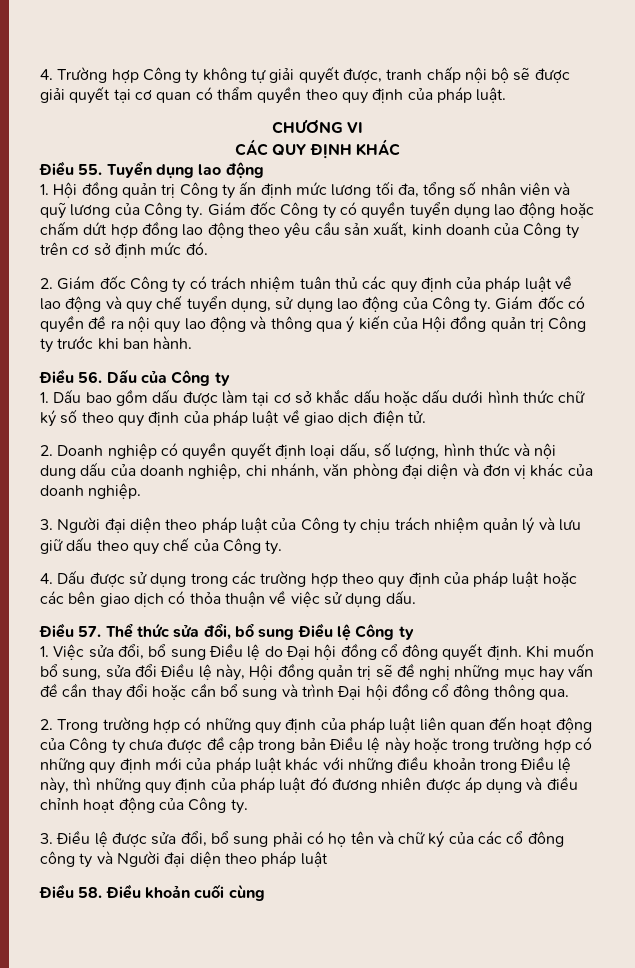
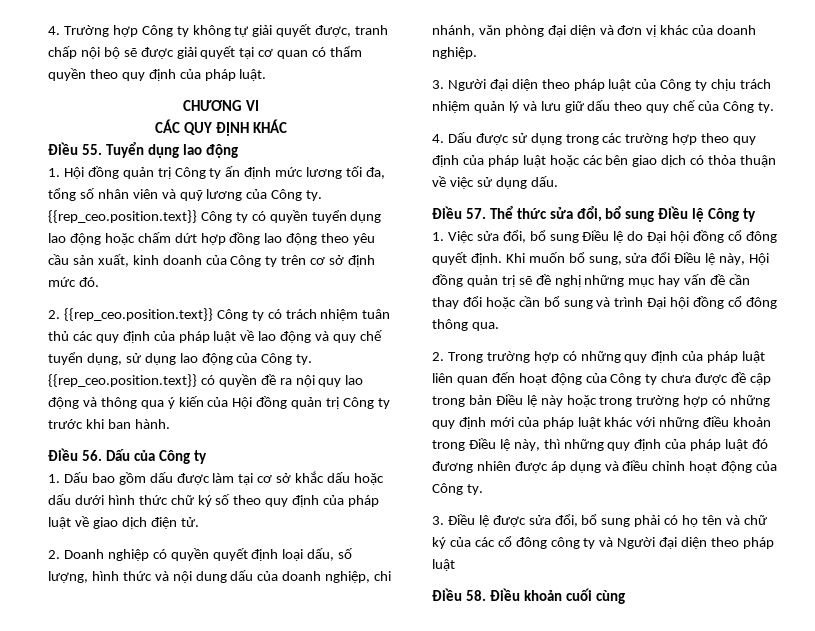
[207,201,276,216] Giám đốc -> [48,210,197,223] {{rep_ceo.position.text}}
[57,275,126,290] Giám đốc -> [63,308,213,321] {{rep_ceo.position.text}}
[495,295,564,310] Giám đốc -> [48,374,197,387] {{rep_ceo.position.text}}

